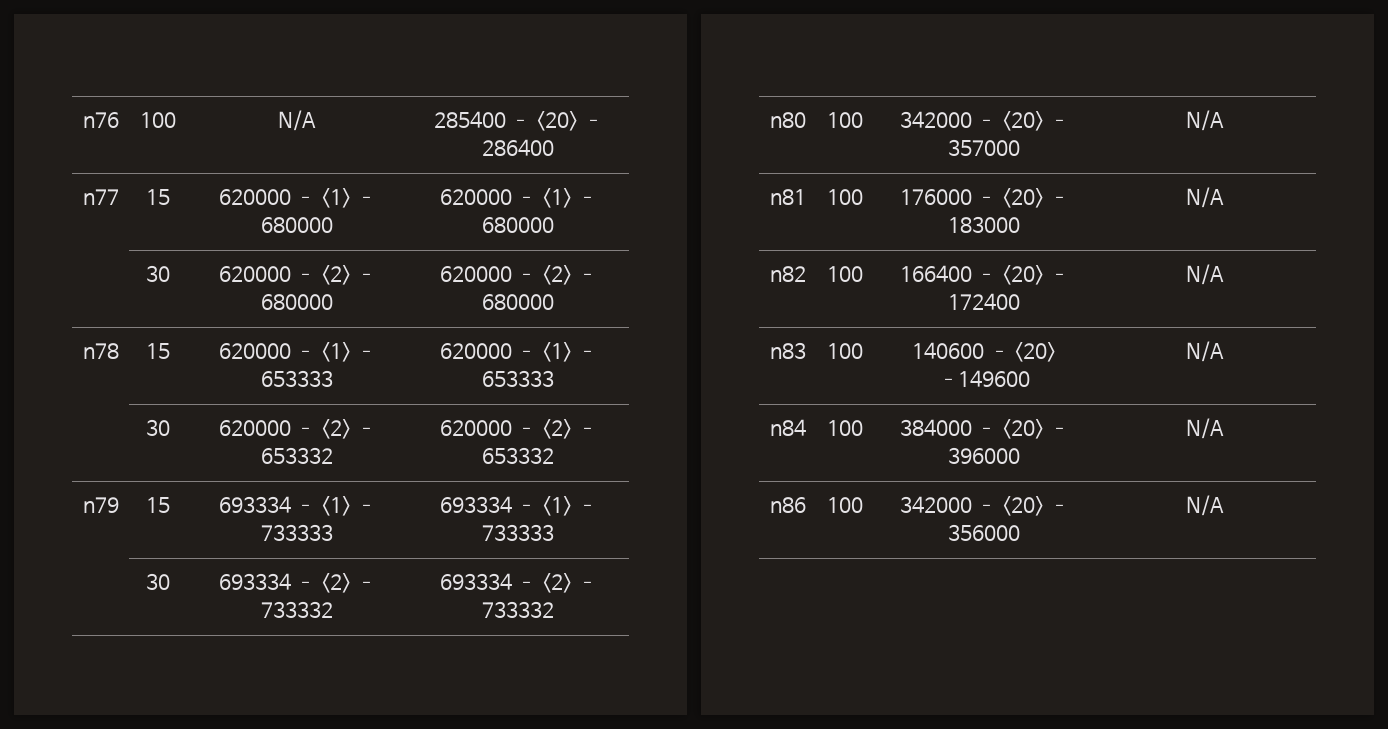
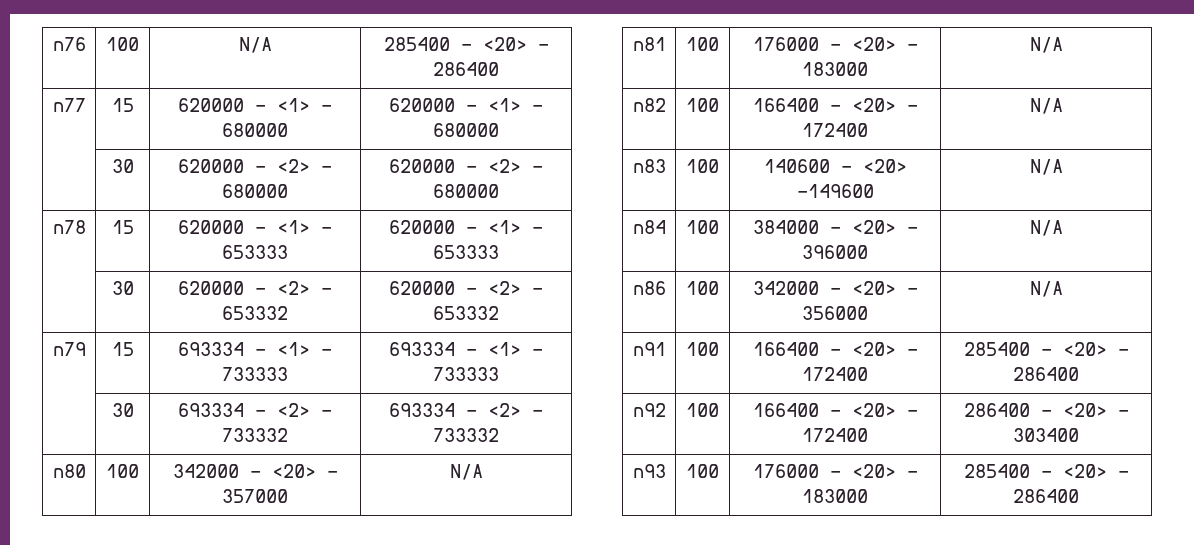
(1224, 505) none -> [632,342,666,356] [686,342,719,356] [752,342,918,356] [802,367,868,381] [963,342,1129,356] [1013,367,1079,381] [632,403,666,417] [686,403,719,417] [752,403,918,417] [802,428,868,442] [963,403,1129,417] [1013,428,1079,442] [632,464,666,478] [686,464,719,478] [752,464,918,478] [802,489,868,503] [963,464,1129,478] [1013,489,1079,503] // n91 | 100 | 166400 – <20> – 172400 | 285400 – <20> – 286400 // n92 | 100 | 166400 – <20> – 172400 | 286400 – <20> – 303400 // n93 | 100 | 176000 – <20> – 183000 | 285400 – <20> – 286400

